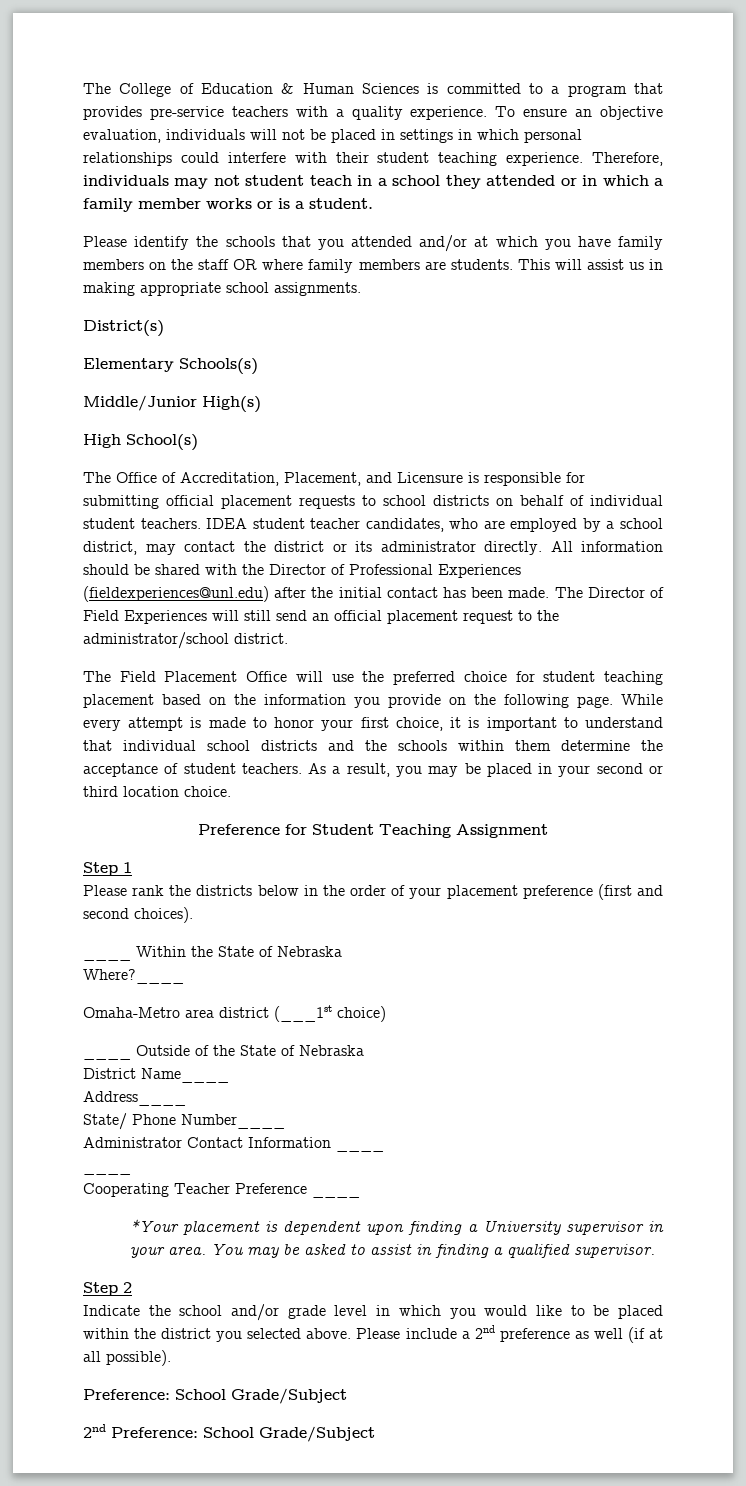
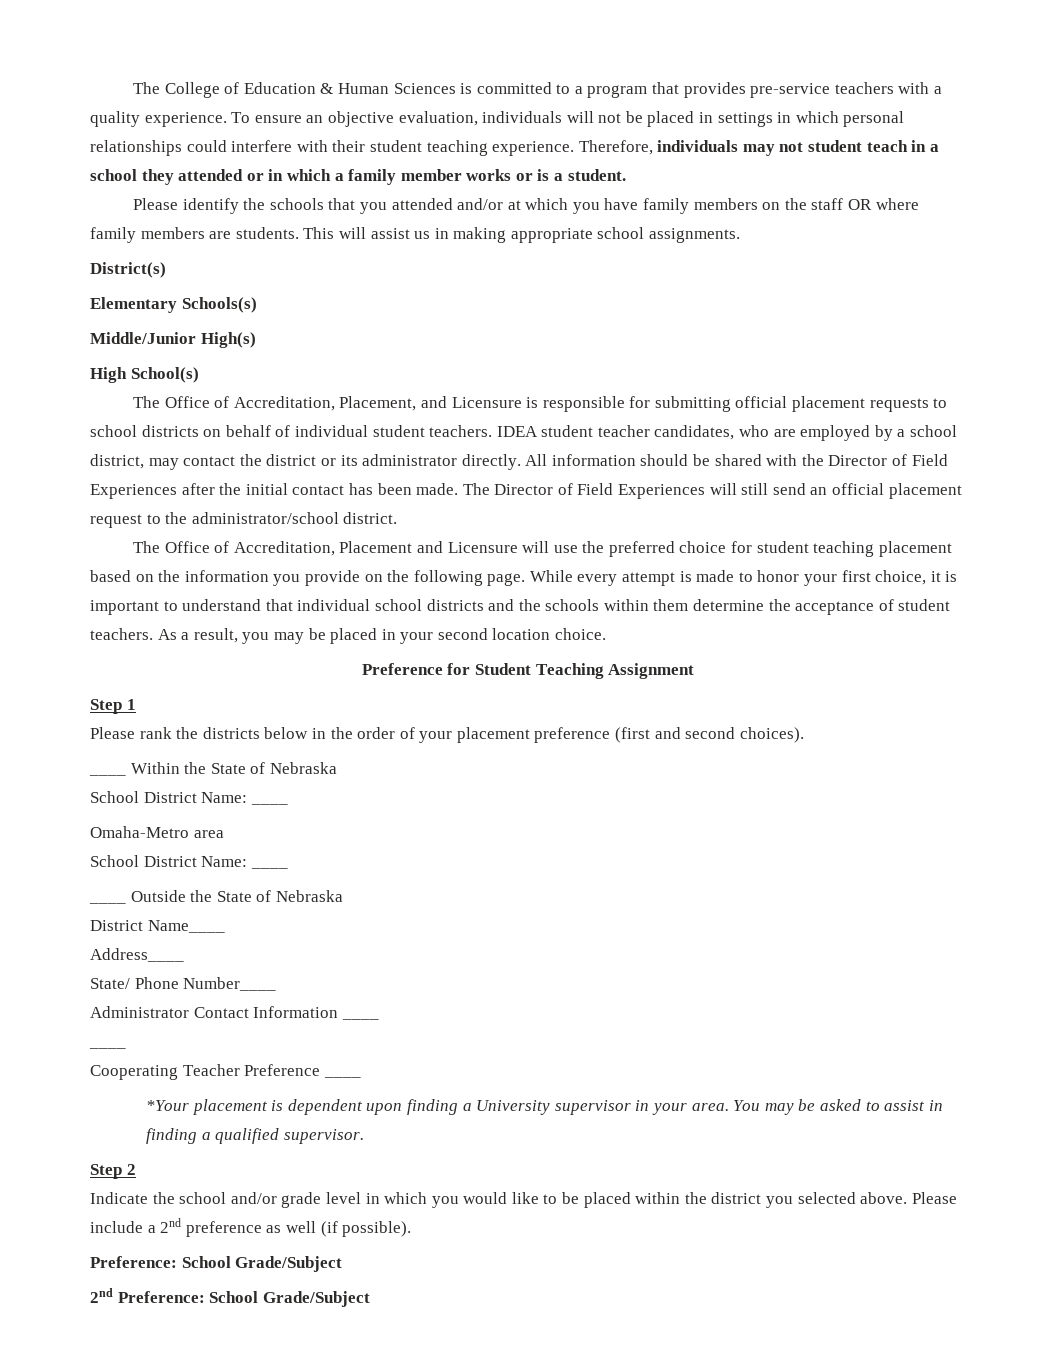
[349,564,521,578] [83,586,269,602] Professional Experiences (fieldexperiences@unl.edu) -> [911,454,948,466] [90,484,177,499] Field Experiences
[119,671,288,682] Field Placement Office -> [164,541,518,556] Office of Accreditation, Placement and Licensure
[649,765,663,774] [83,786,118,797] or third -> (488, 634) none
[83,969,184,984] [83,1005,386,1022] Where?____ // Omaha-Metro area district (___1st choice) -> [90,791,248,803] [250,803,288,805] [90,826,224,838] [90,855,248,867] [250,867,288,869] School District Name: ____ // Omaha-Metro area // School District Name: ____
[195,1045,209,1056] of -> (186, 896) none
[648,1328,663,1339] [83,1351,101,1362] at all -> (338, 1229) none

